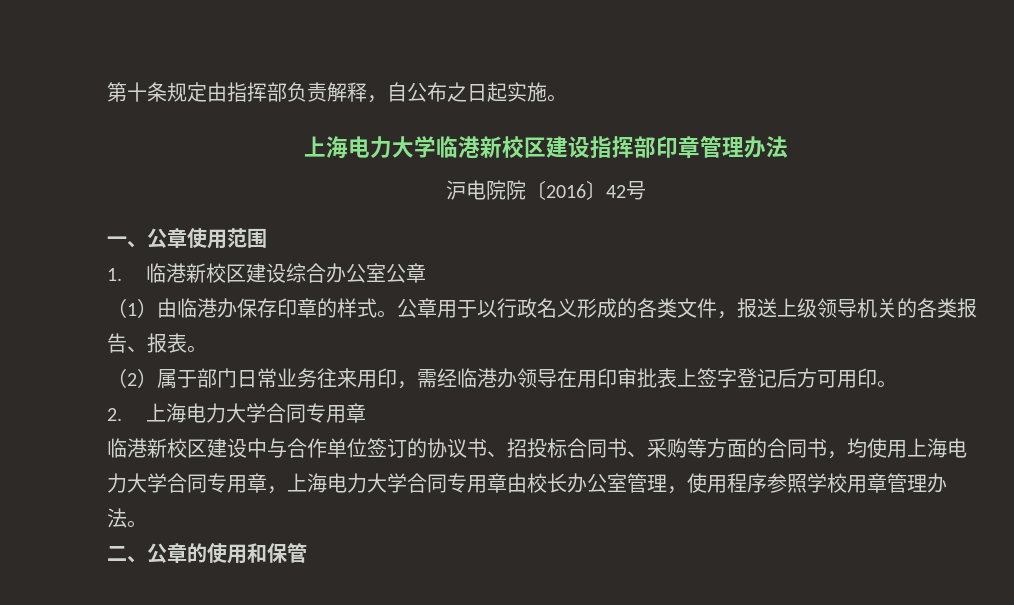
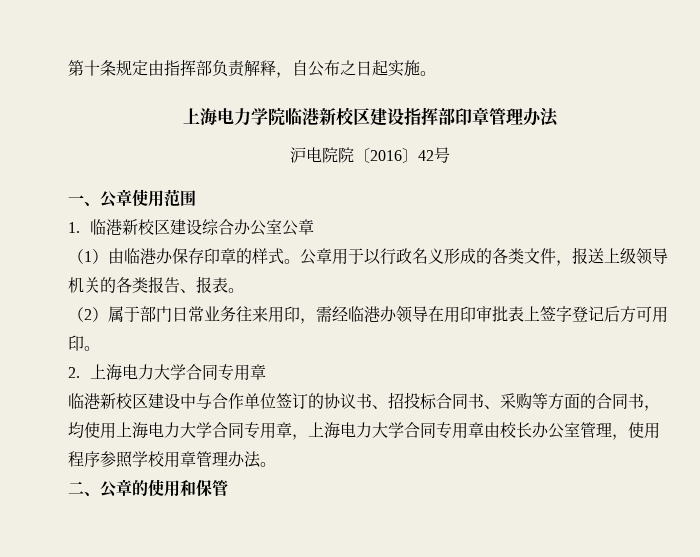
[391,136,436,158] 大学 -> [250,108,285,126] 学院

